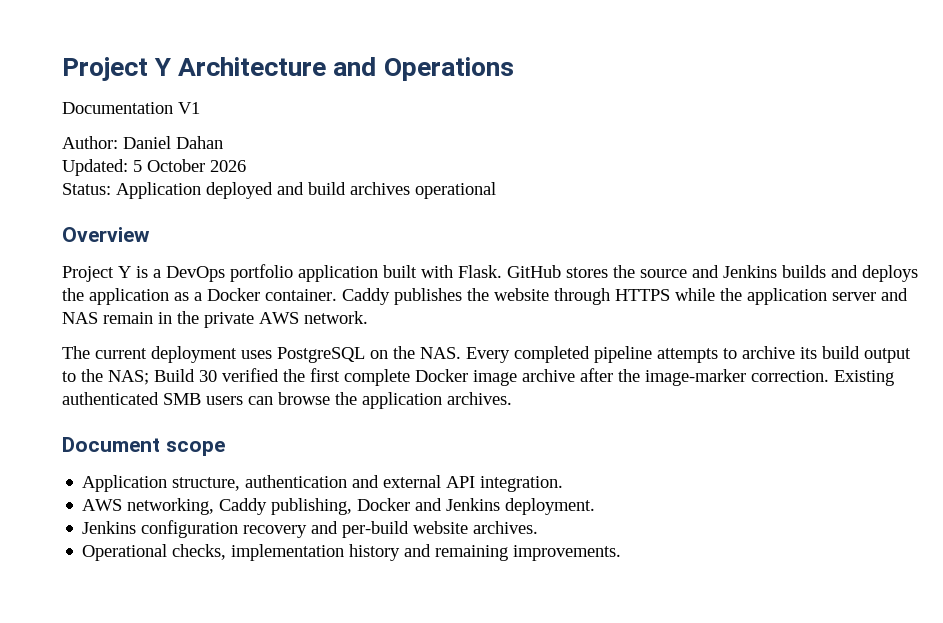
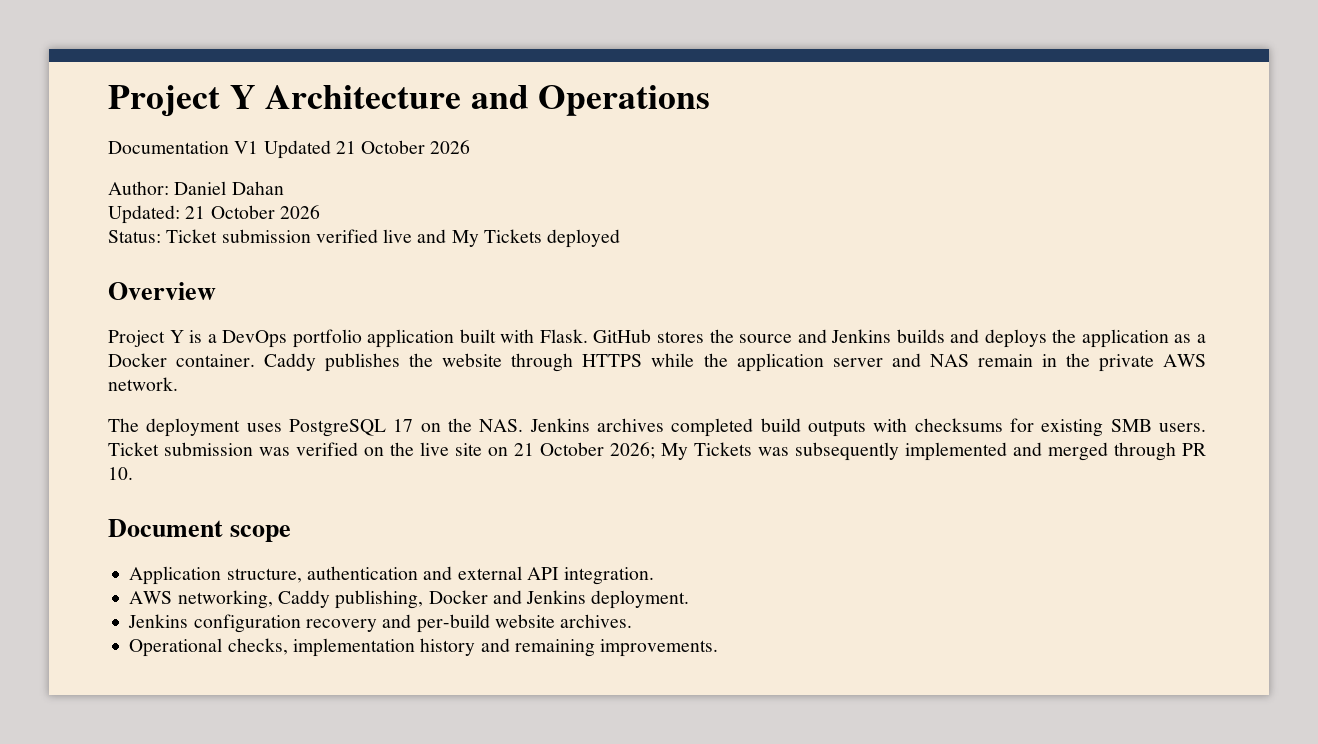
(200, 108) none -> [263,140,471,159] Updated 21 October 2026
[133,160,142,172] 5 -> [185,206,206,219] 21
[116,182,496,199] Application deployed and build archives operational -> [166,229,621,248] Ticket submission verified live and My Tickets deployed
[95,348,147,359] current -> (139, 425) none
(365, 355) none -> [393,419,414,432] 17
[466,346,911,363] [62,368,894,386] [62,392,512,409] Every completed pipeline attempts to archive its build output to the NAS; Build 30 verified the first complete Docker image archive after the image-marker correction. Existing authenticated SMB users can browse the application archives. -> [529,418,1207,437] [108,442,1206,461] [108,467,133,480] Jenkins archives completed build outputs with checksums for existing SMB users. Ticket submission was verified on the live site on 21 October 2026; My Tickets was subsequently implemented and merged through PR 10.

